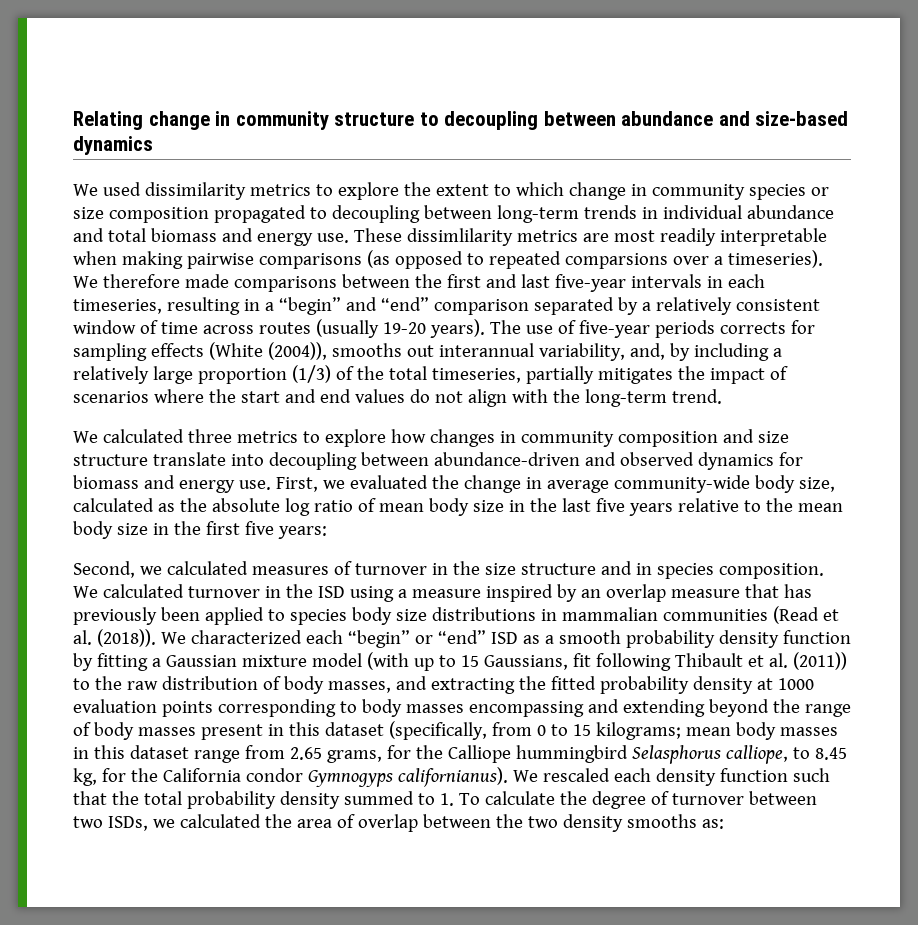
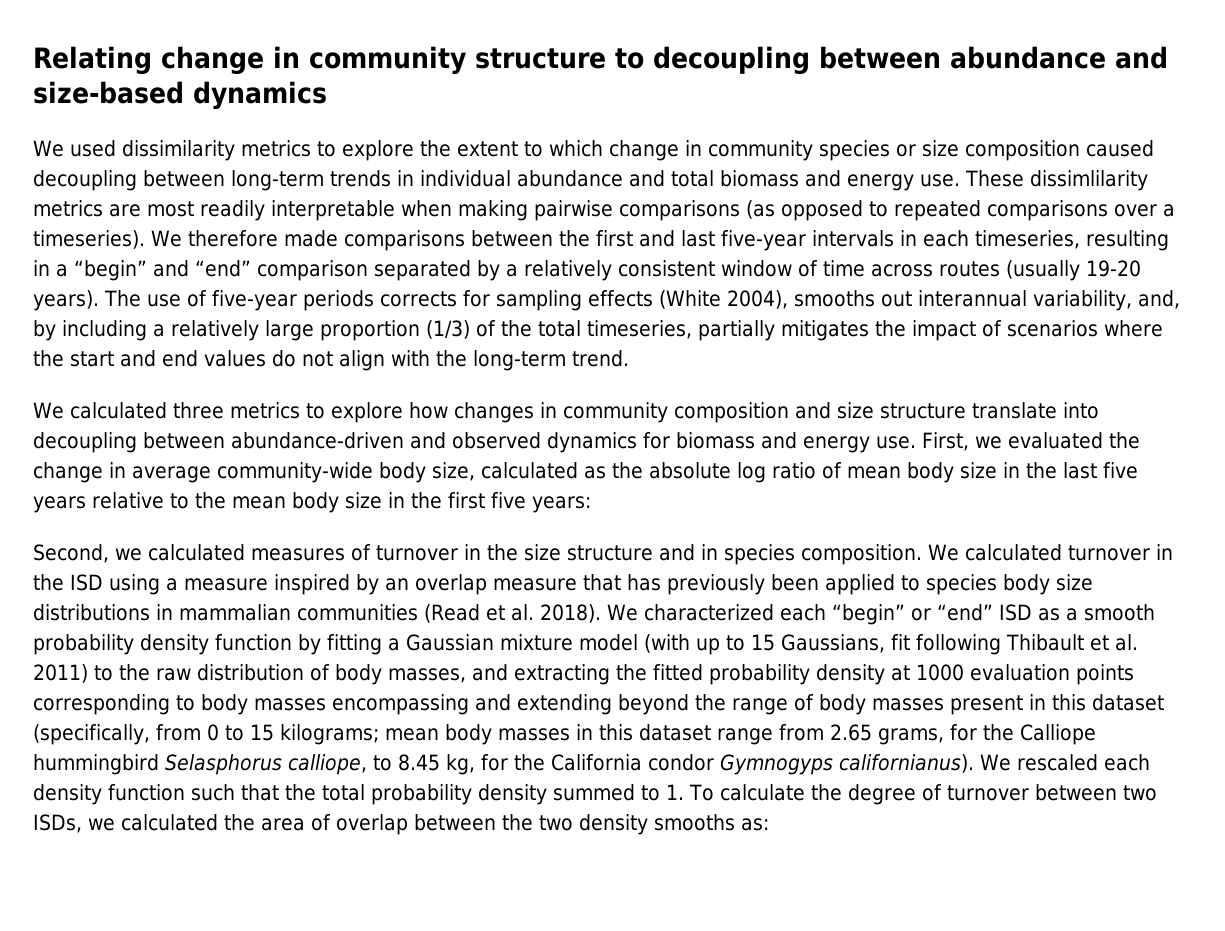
[213,205,327,223] propagated to -> [1085,140,1154,157] caused
[564,253,668,269] comparsions -> [987,200,1108,221] comparisons
[267,342,327,360] (2004)), -> [727,290,788,309] 2004),
[96,629,156,647] (2018)). -> [539,604,601,623] 2018).
[792,652,847,670] (2011)) -> [33,664,88,683] 2011)

